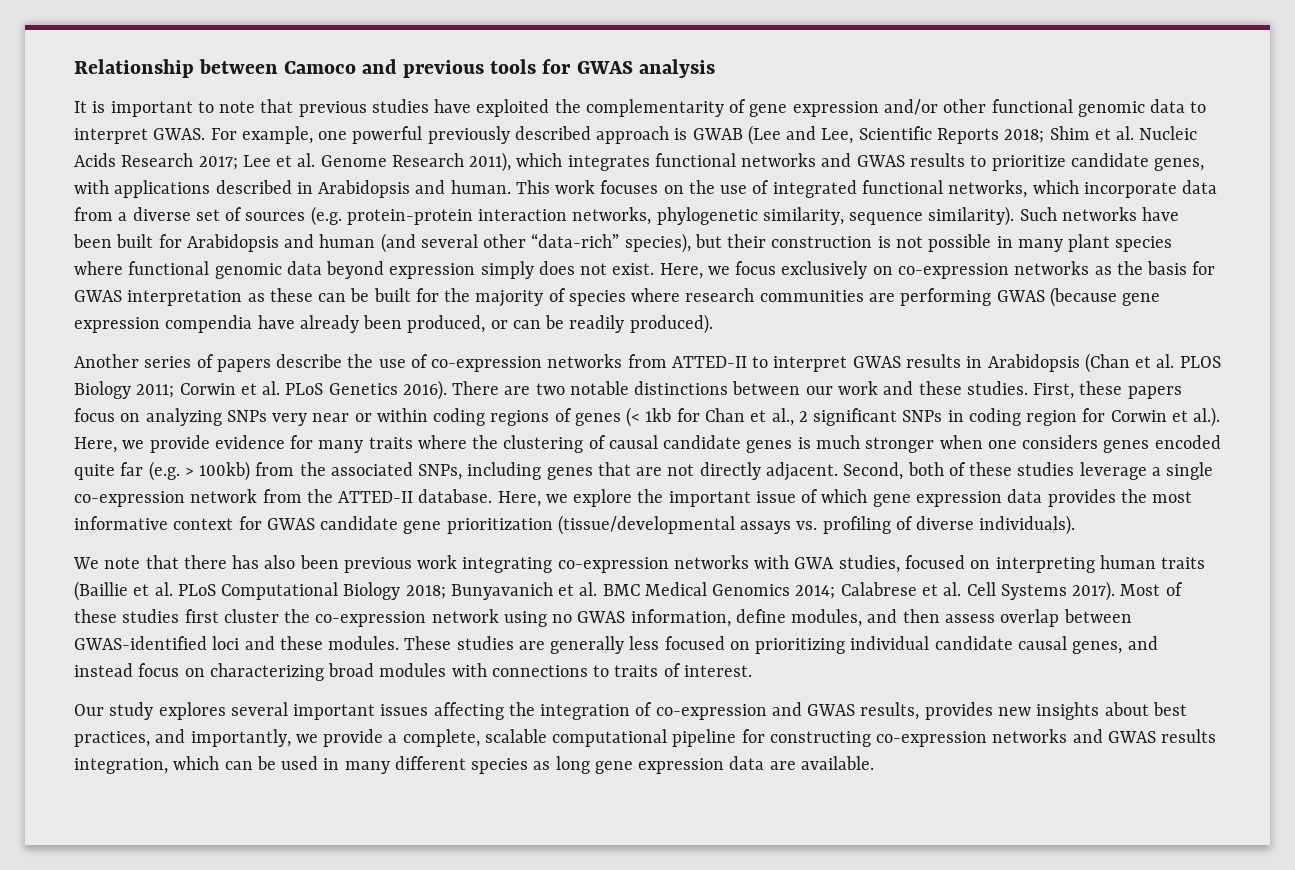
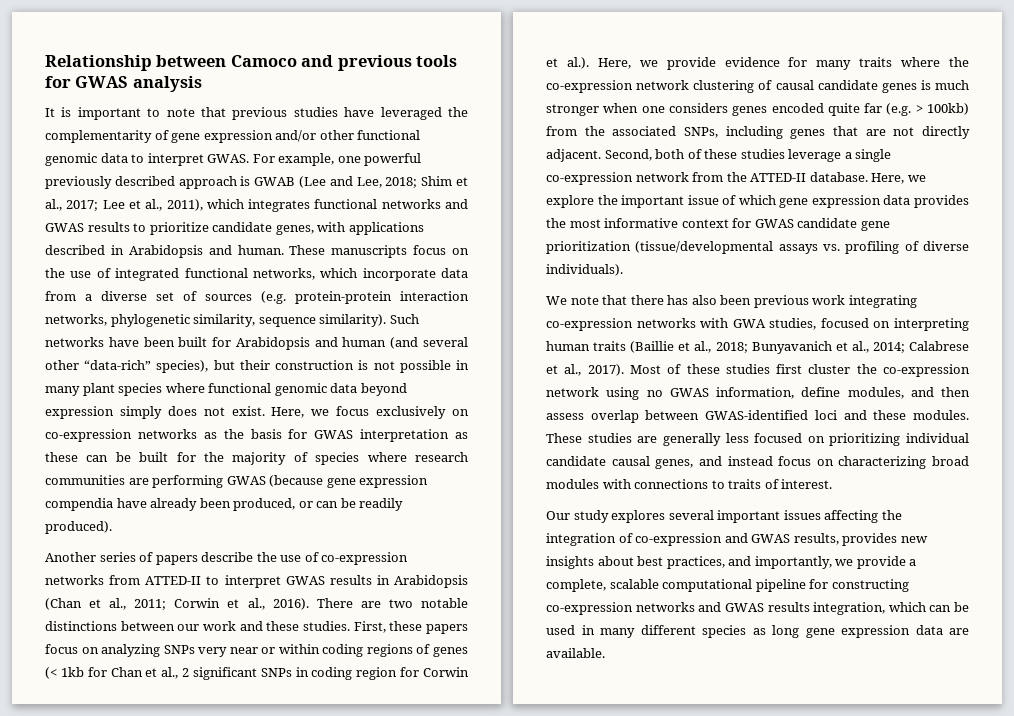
[476,99,550,117] exploited -> [380,107,442,120] leveraged
[858,126,999,144] Scientific Reports -> (382, 182) none
[1116,126,1198,140] [74,153,464,170] al. Nucleic Acids Research 2017; Lee et al. Genome Research -> [45,199,163,211] al., 2017; Lee et al.,
[515,180,659,194] This work focuses -> [289,245,447,258] These manuscripts focus
[1156,354,1221,368] [74,381,398,399] al. PLOS Biology 2011; Corwin et al. PLoS Genetics -> [109,598,265,610] al., 2011; Corwin et al.,
(499, 442) none -> [546,80,690,93] co-expression network
[154,582,1067,600] al. PLoS Computational Biology 2018; Bunyavanich et al. BMC Medical Genomics 2014; Calabrese et al. Cell Systems -> [694,341,969,354] [546,364,582,376] al., 2018; Bunyavanich et al., 2014; Calabrese et al.,

